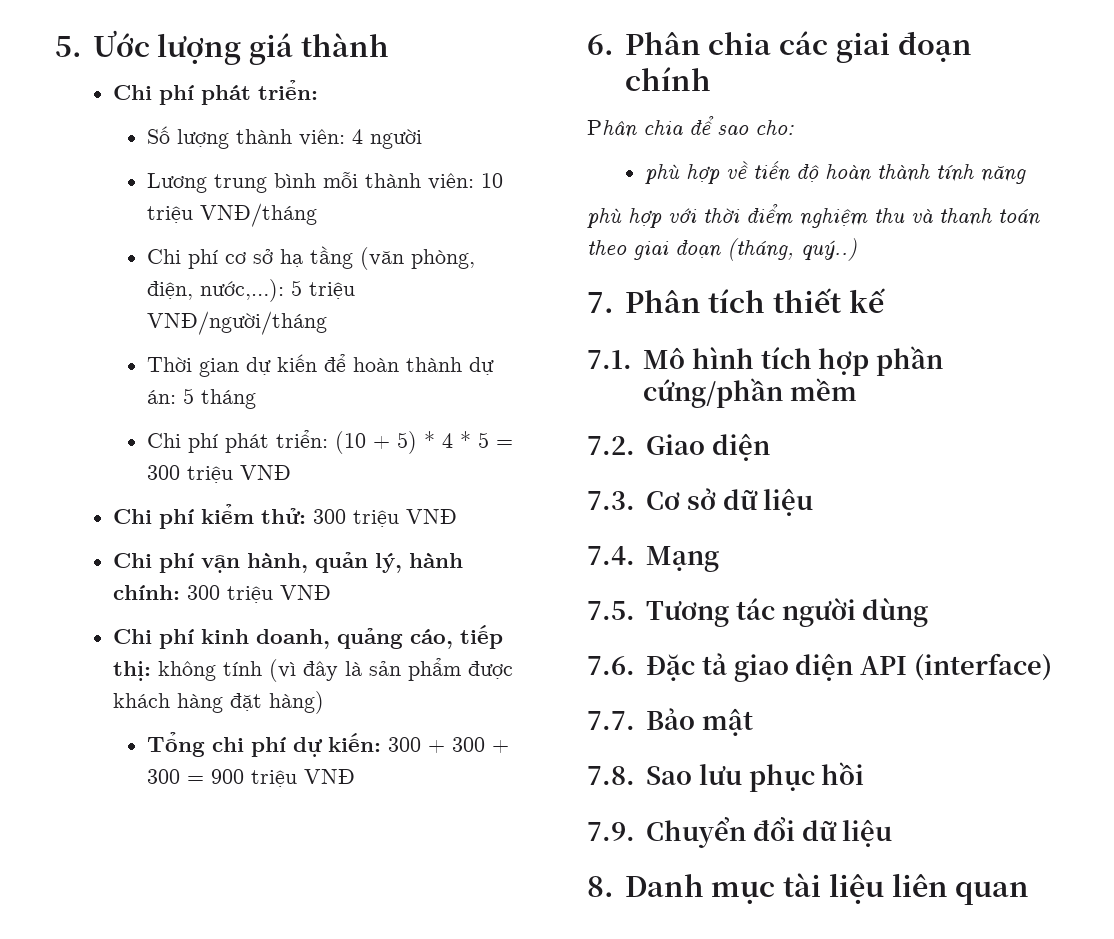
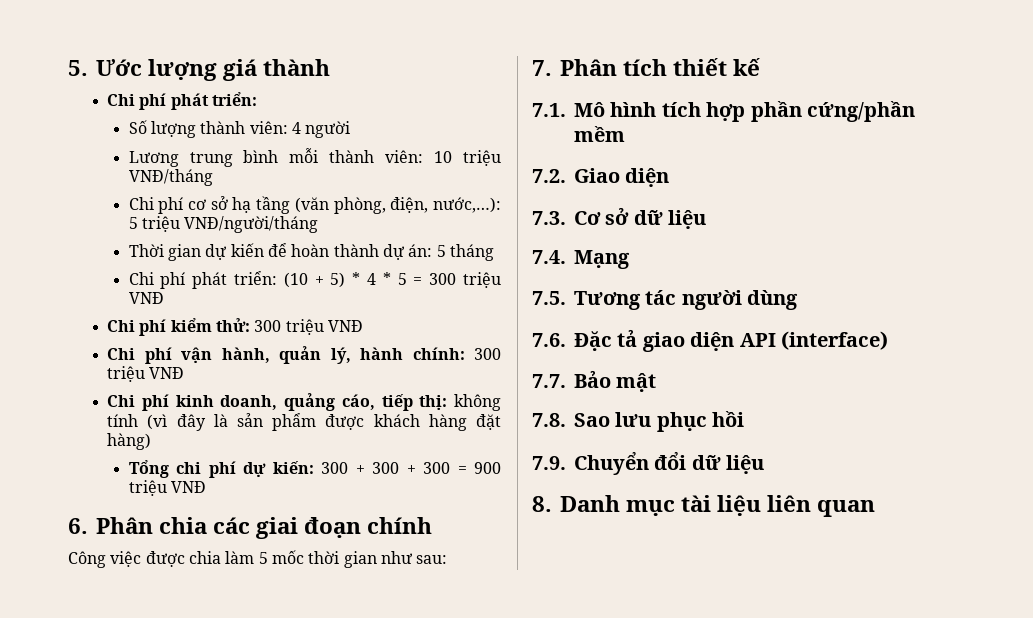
[587,116,794,138] [644,161,1026,184] [587,204,1040,228] [587,238,857,261] Phân chia để sao cho: // phù hợp về tiến độ hoàn thành tính năng // phù hợp với thời điểm nghiệm thu và thanh toán theo giai đoạn (tháng, quý..) -> [68,550,448,568] Công việc được chia làm 5 mốc thời gian như sau:

